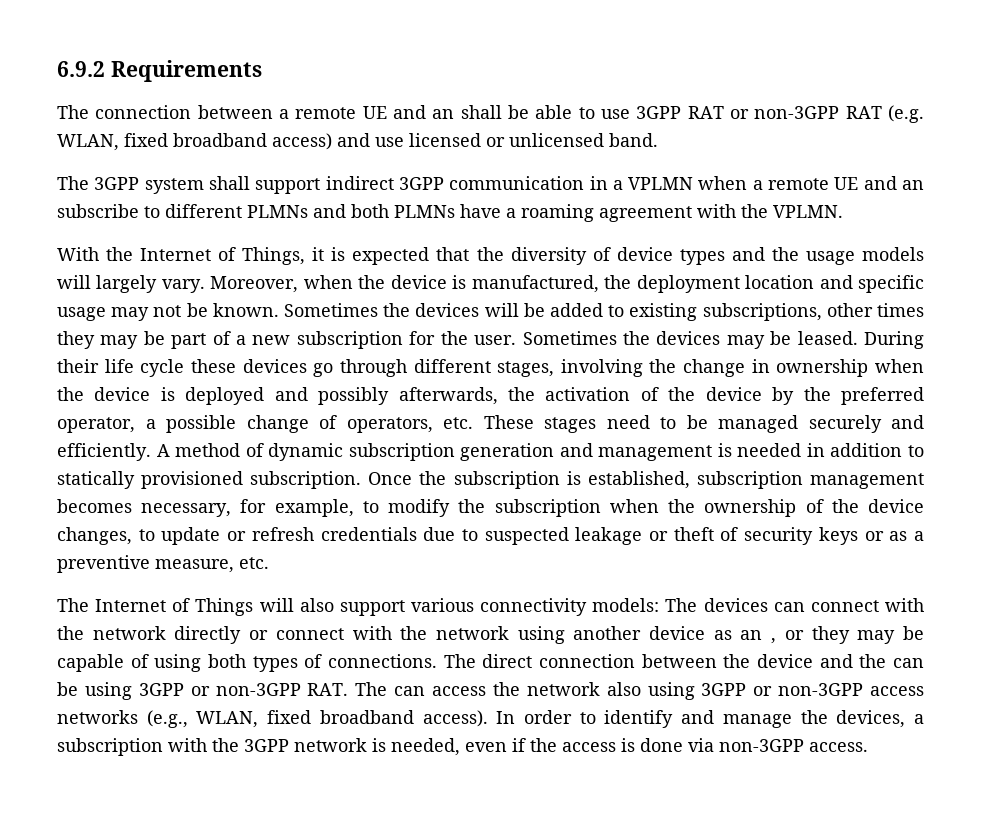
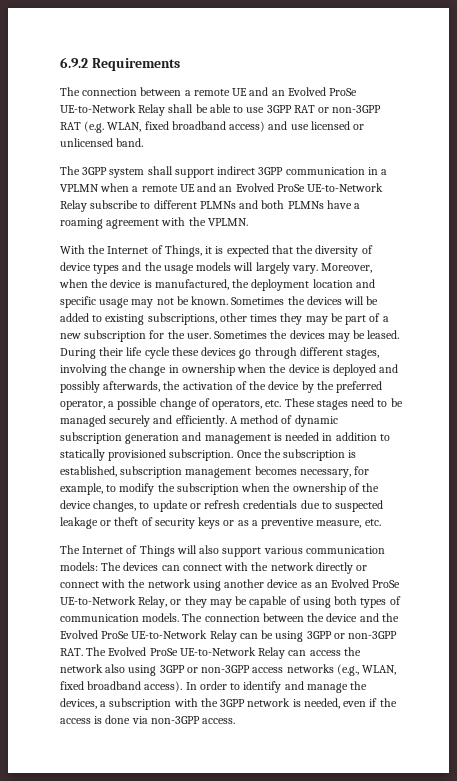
(455, 114) none -> [287,87,358,96] [60,104,166,116] Evolved ProSe UE-to-Network Relay
(924, 185) none -> [235,183,384,192] [60,200,87,212] Evolved ProSe UE-to-Network Relay
[480,598,588,616] connectivity -> [305,546,385,554] communication
[771,638,777,644] , -> [331,579,401,588] [60,596,168,608] Evolved ProSe UE-to-Network Relay,
[328,654,533,668] connections. The direct -> [60,613,203,622] communication models. The
(887, 661) none -> [60,630,237,642] Evolved ProSe UE-to-Network Relay
(388, 689) none -> [108,647,286,659] Evolved ProSe UE-to-Network Relay

